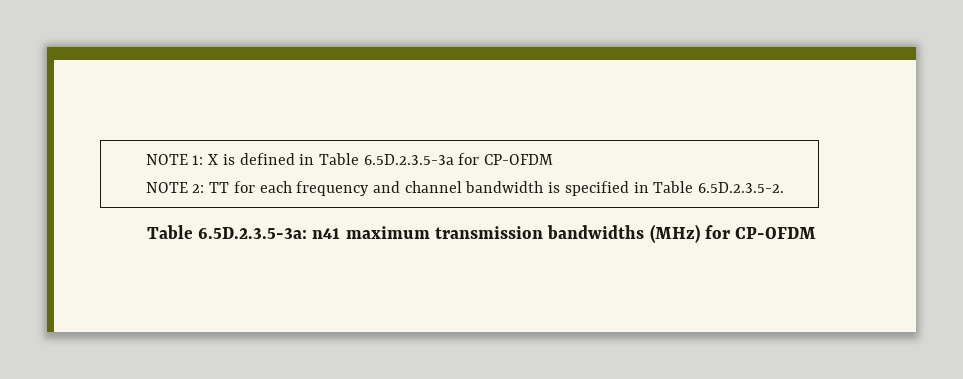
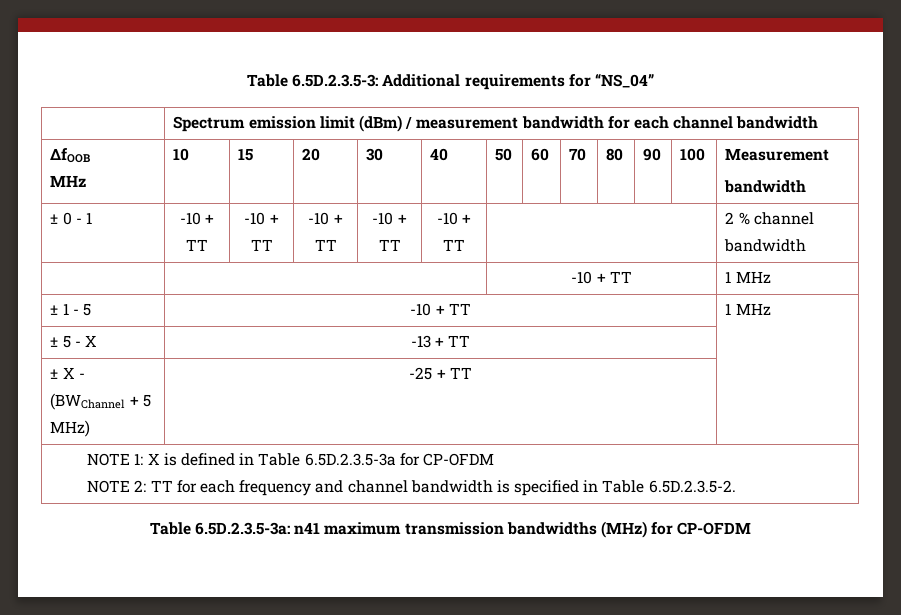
(145, 159) none -> [247,73,654,90] [173,115,819,132] [50,148,91,163] [50,175,87,187] [173,148,190,161] [238,148,254,161] [302,148,321,161] [366,148,384,161] [430,148,449,161] [495,148,513,161] [531,148,550,161] [569,148,587,161] [606,148,624,161] [643,148,662,161] [680,148,706,161] [725,148,830,161] [724,180,807,193] [50,212,92,225] [179,212,215,225] [186,239,208,251] [244,212,279,225] [250,239,273,251] [308,212,343,225] [314,239,337,251] [372,212,407,225] [378,239,401,251] [436,212,472,225] [443,239,466,251] [725,212,814,225] [724,239,807,252] [571,271,632,284] [725,271,771,283] [50,303,91,316] [410,303,471,316] [725,303,771,315] [50,335,97,348] [410,335,471,348] [50,367,85,379] [50,393,151,410] [50,420,91,437] [409,367,472,380] Table 6.5D.2.3.5-3: Additional requirements for “NS_04” // | Spectrum emission limit (dBm) / measurement bandwidth for each channel bandwidth // ΔfOOB // MHz | 10 | 15 | 20 | 30 | 40 | 50 | 60 | 70 | 80 | 90 | 100 | Measurement // bandwidth // ± 0 - 1 | -10 + TT | -10 + TT | -10 + TT | -10 + TT | -10 + TT | | 2 % channel bandwidth // | | -10 + TT | 1 MHz // ± 1 - 5 | -10 + TT | 1 MHz // ± 5 - X | -13 + TT | // ± X - (BWChannel + 5 MHz) | -25 + TT | //

